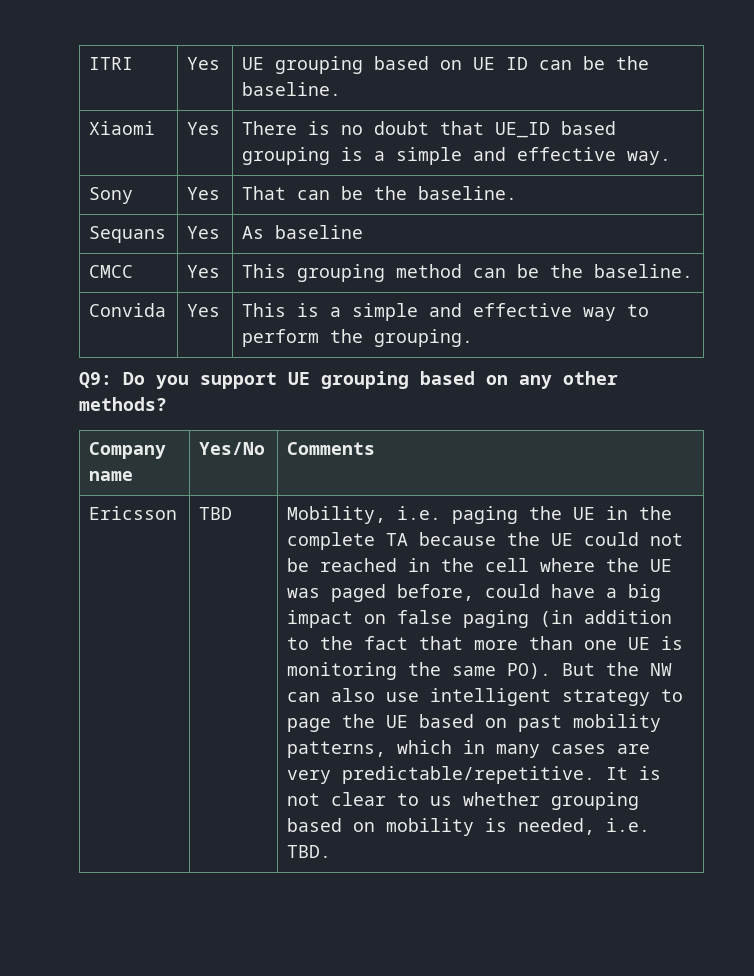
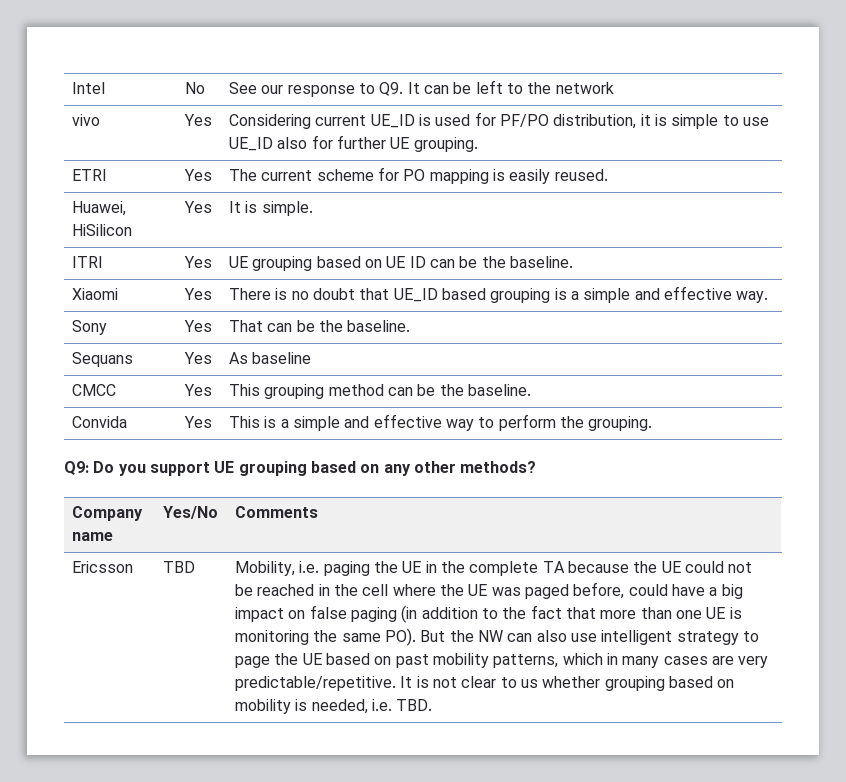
(89, 63) none -> [72,82,106,94] [185,82,206,94] [229,80,614,97] [72,114,101,126] [184,114,213,126] [229,112,769,129] [229,135,478,152] [72,169,108,181] [184,169,213,181] [229,167,608,184] [72,201,127,216] [72,224,133,236] [184,201,213,213] [229,201,313,216] Intel | No | See our response to Q9. It can be left to the network // vivo | Yes | Considering current UE_ID is used for PF/PO distribution, it is simple to use UE_ID also for further UE grouping. // ETRI | Yes | The current scheme for PO mapping is easily reused. // Huawei, HiSilicon | Yes | It is simple. //

